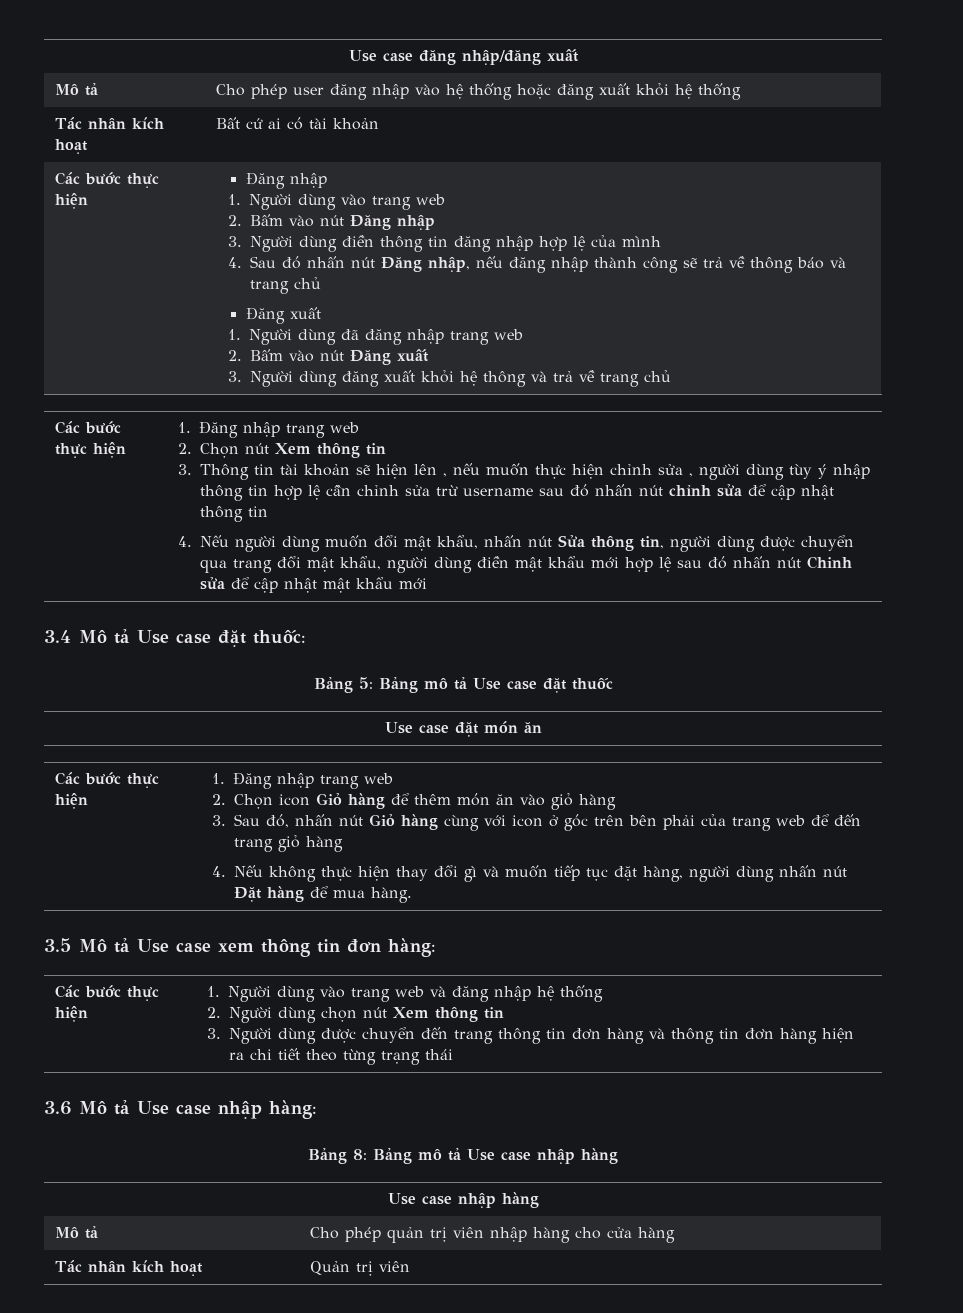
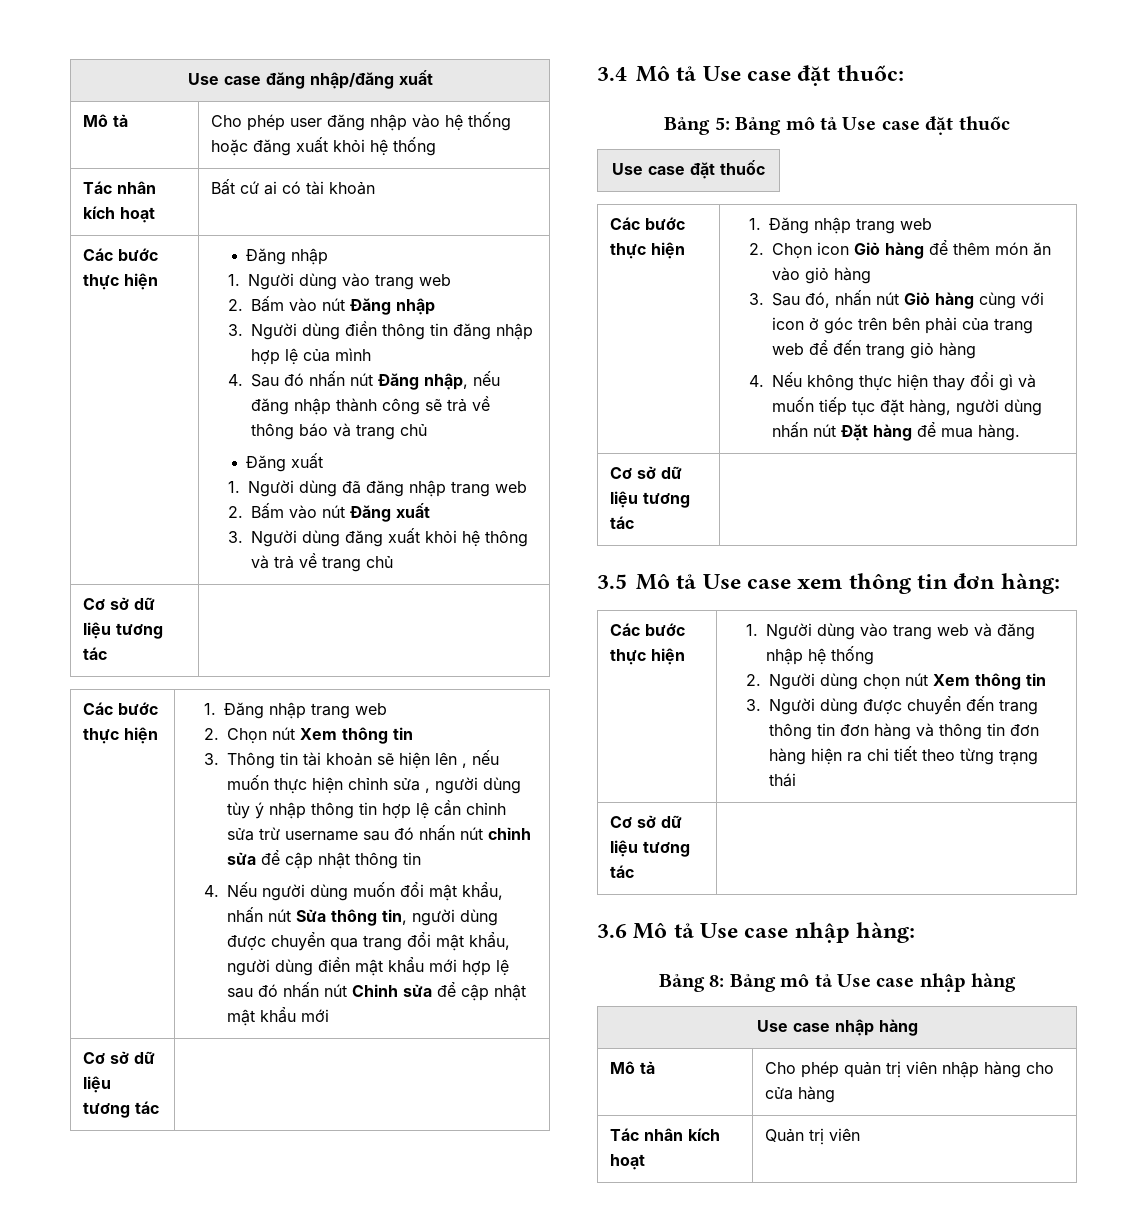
(672, 376) none -> [83,597,156,610] [83,622,164,639] [83,647,108,660] // Cơ sở dữ liệu tương tác |
(428, 584) none -> [83,1051,156,1064] [83,1076,112,1093] [83,1101,160,1118] // Cơ sở dữ liệu tương tác |
[483,721,542,733] món ăn -> [720,160,765,175] thuốc
(413, 895) none -> [610,466,683,479] [610,491,691,508] [610,516,635,529] // Cơ sở dữ liệu tương tác |
(454, 1054) none -> [610,815,683,828] [610,840,691,857] [610,865,635,878] // Cơ sở dữ liệu tương tác |

